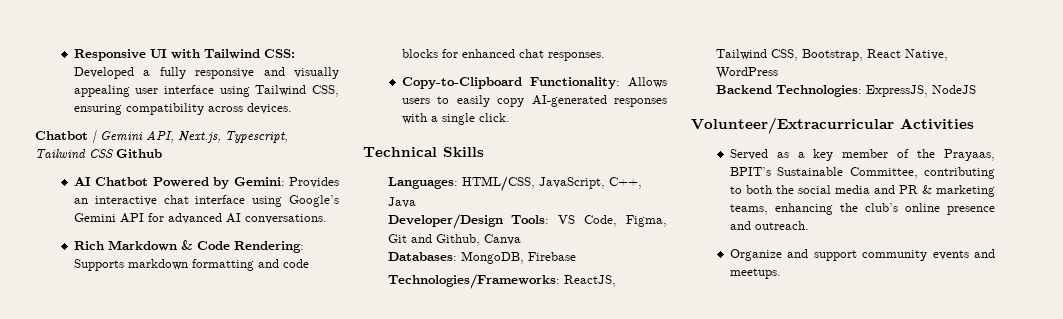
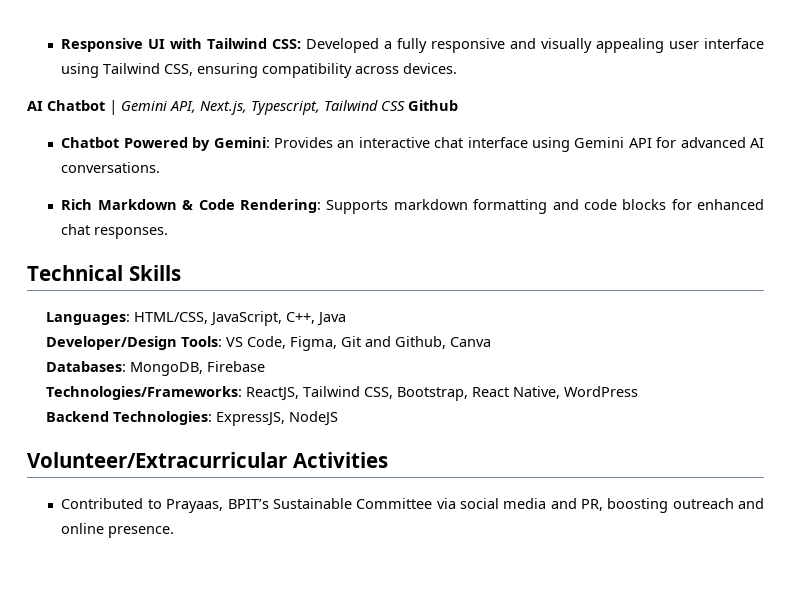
(292, 108) none -> [27,101,43,111] AI
[73,177,91,186] AI -> (458, 105) none
[289,195,339,207] Google’s -> (571, 144) none
[401,77,667,89] [401,95,667,107] [401,113,510,125] // Copy-to-Clipboard Functionality: Allows users to easily copy AI-generated responses with a single click. -> (169, 233) none
[729,149,995,161] [729,167,995,179] [729,185,995,197] [729,203,995,215] [729,221,809,230] [729,249,995,261] [729,268,781,279] Served as a key member of the Prayaas, BPIT’s Sustainable Committee, contributing to both the social media and PR & marketing teams, enhancing the club’s online presence and outreach. // Organize and support community events and meetups. -> [61,498,765,513] [61,523,175,538] Contributed to Prayaas, BPIT’s Sustainable Committee via social media and PR, boosting outreach and online presence.

